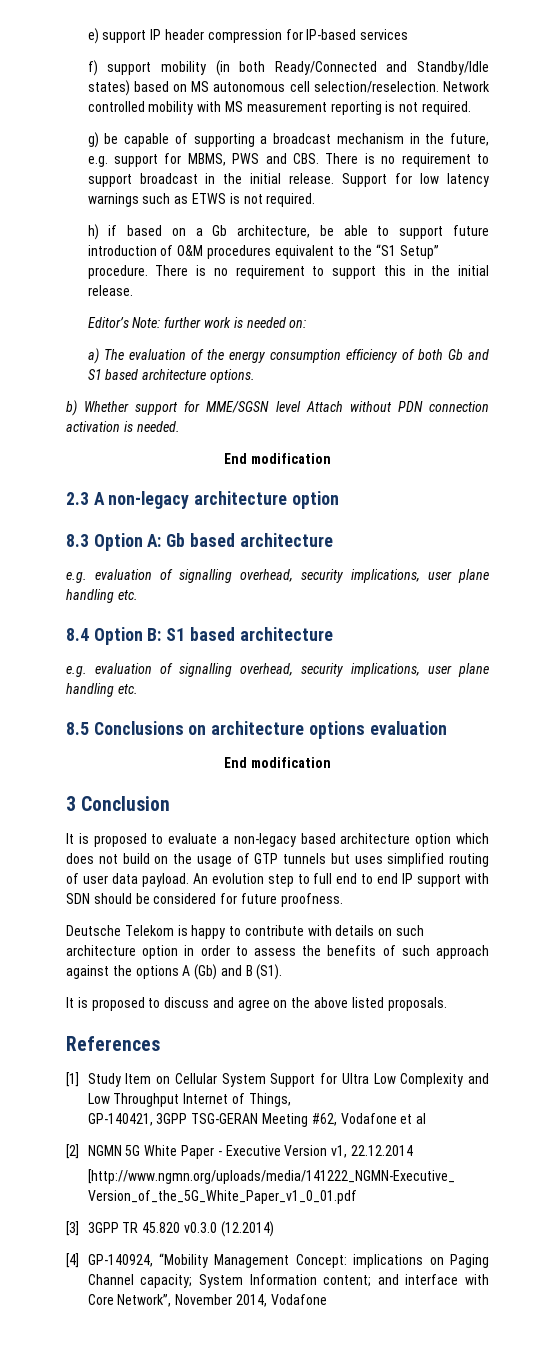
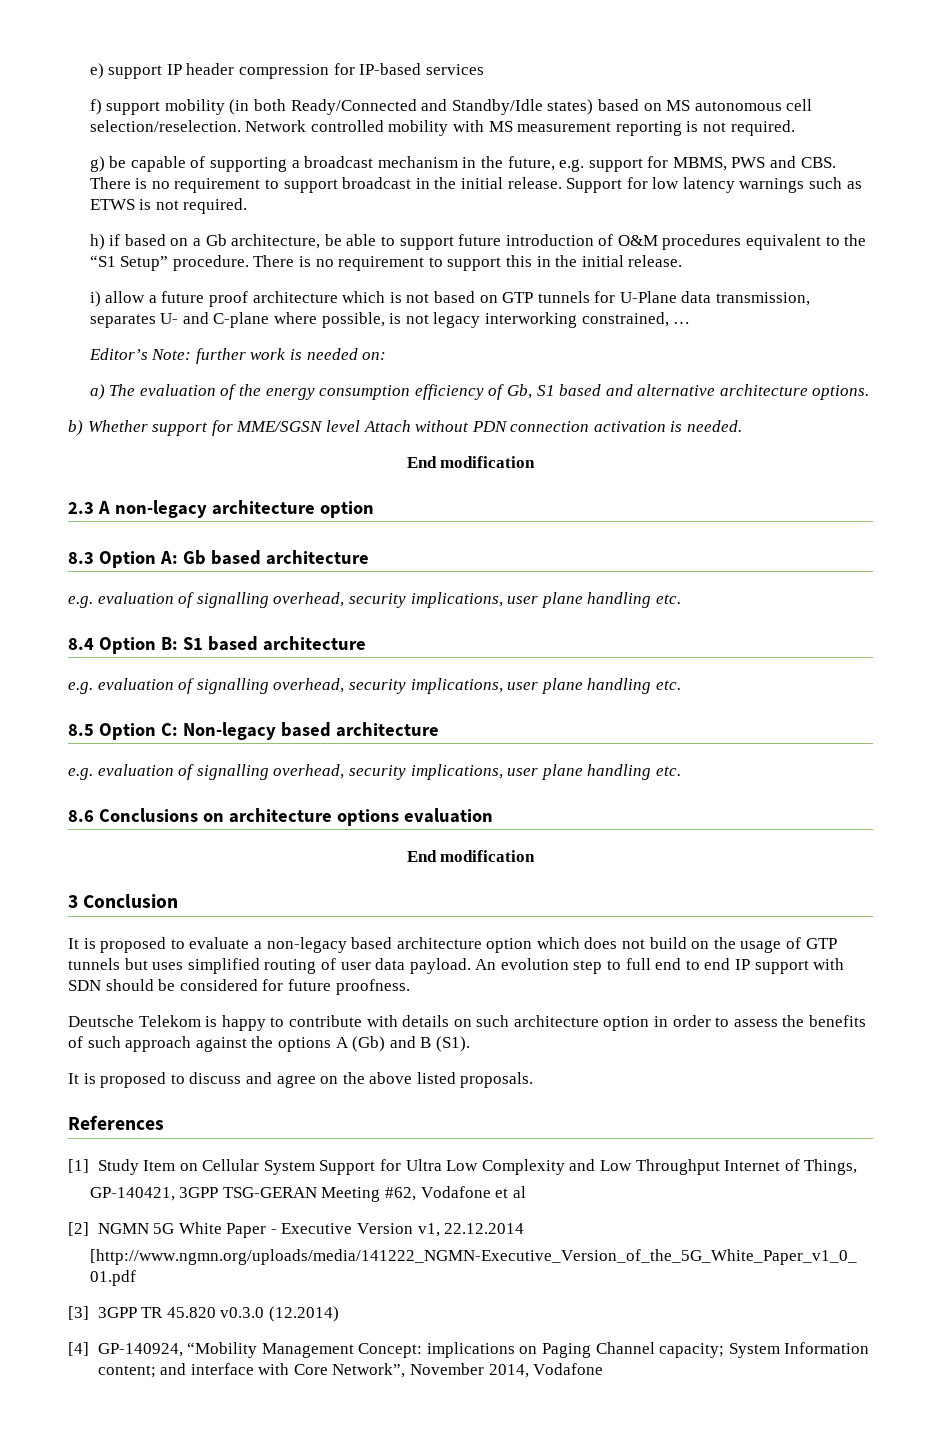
(133, 290) none -> [89,291,811,307] [89,312,691,328] // i) allow a future proof architecture which is not based on GTP tunnels for U-Plane data transmission, separates U- and C-plane where possible, is not legacy interworking constrained, …
[417,349,490,360] [87,369,139,380] both Gb and S1 based -> [506,384,716,399] Gb, S1 based and alternative
(89, 728) none -> [98,722,439,740] [68,764,681,780] [68,810,94,822] Option C: Non-legacy based architecture // e.g. evaluation of signalling overhead, security implications, user plane handling etc. // 8.6

